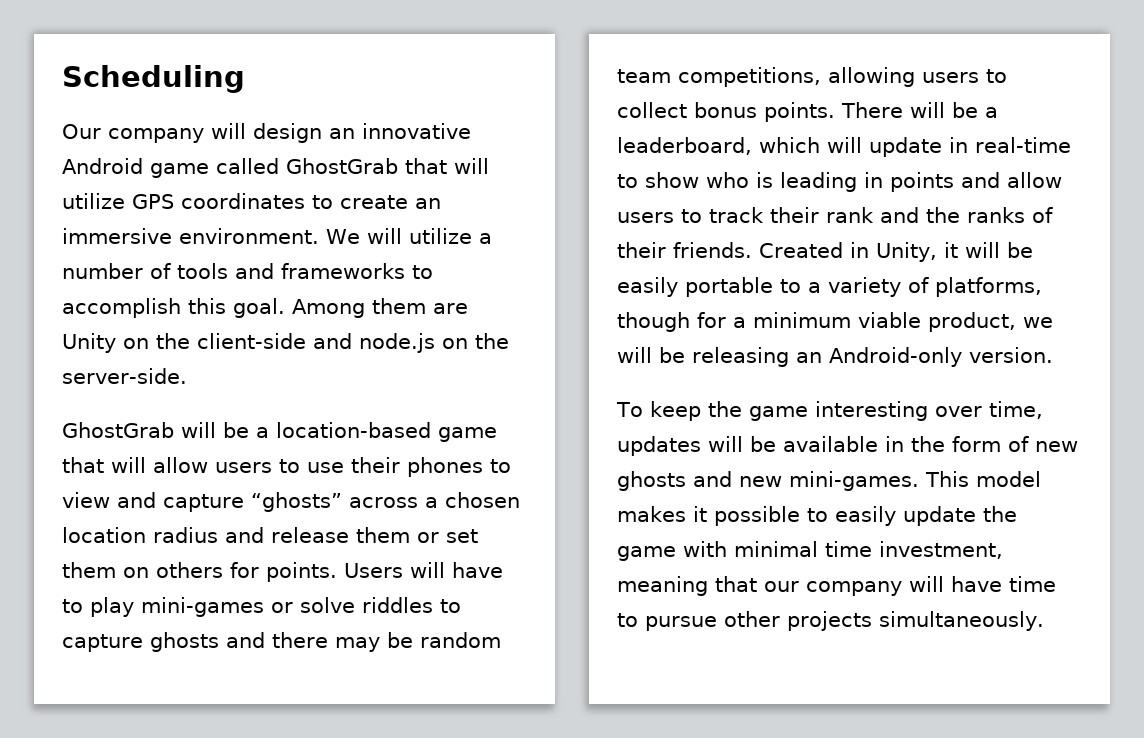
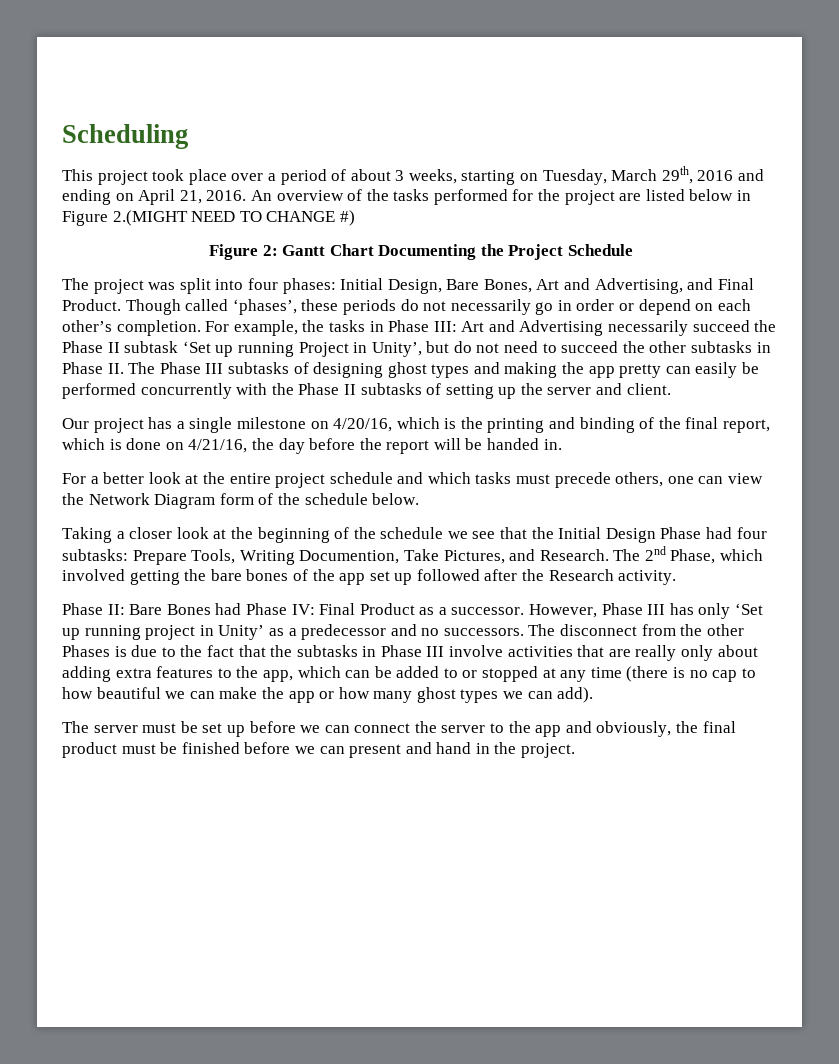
[62,123,471,143] [62,158,489,178] [62,193,441,209] [62,228,492,244] [62,263,433,279] [62,298,468,318] [62,333,509,353] [62,368,187,384] [62,422,497,442] [62,457,511,477] [62,492,520,512] [62,527,478,543] [62,562,503,582] [62,597,461,617] [62,632,501,652] [617,67,1007,87] [617,102,998,122] [617,137,1071,157] [617,172,1062,192] [617,207,1053,223] [617,242,1033,262] [617,277,1042,297] [617,312,1053,332] [617,347,1053,367] [616,401,1043,421] [617,436,1078,456] [617,471,1041,491] [617,506,1017,526] [617,541,1003,561] [617,576,1056,596] [617,611,1044,631] Our company will design an innovative Android game called GhostGrab that will utilize GPS coordinates to create an immersive environment. We will utilize a number of tools and frameworks to accomplish this goal. Among them are Unity on the client-side and node.js on the server-side. // GhostGrab will be a location-based game that will allow users to use their phones to view and capture “ghosts” across a chosen location radius and release them or set them on others for points. Users will have to play mini-games or solve riddles to capture ghosts and there may be random team competitions, allowing users to collect bonus points. There will be a leaderboard, which will update in real-time to show who is leading in points and allow users to track their rank and the ranks of their friends. Created in Unity, it will be easily portable to a variety of platforms, though for a minimum viable product, we will be releasing an Android-only version. // To keep the game interesting over time, updates will be available in the form of new ghosts and new mini-games. This model makes it possible to easily update the game with minimal time investment, meaning that our company will have time to pursue other projects simultaneously. -> [62,166,765,185] [62,189,752,205] [62,210,355,226] [208,244,634,260] [62,278,754,294] [62,299,751,315] [62,320,777,336] [62,341,771,357] [62,362,760,378] [62,383,671,399] [62,417,771,433] [62,438,562,454] [62,472,764,488] [62,493,420,509] [62,527,767,543] [62,546,764,565] [62,569,677,585] [62,603,764,619] [62,624,744,640] [62,645,758,661] [62,666,756,682] [62,687,594,703] [62,721,736,737] [62,742,576,758] This project took place over a period of about 3 weeks, starting on Tuesday, March 29th, 2016 and ending on April 21, 2016. An overview of the tasks performed for the project are listed below in Figure 2.(MIGHT NEED TO CHANGE #) // Figure 2: Gantt Chart Documenting the Project Schedule // The project was split into four phases: Initial Design, Bare Bones, Art and Advertising, and Final Product. Though called ‘phases’, these periods do not necessarily go in order or depend on each other’s completion. For example, the tasks in Phase III: Art and Advertising necessarily succeed the Phase II subtask ‘Set up running Project in Unity’, but do not need to succeed the other subtasks in Phase II. The Phase III subtasks of designing ghost types and making the app pretty can easily be performed concurrently with the Phase II subtasks of setting up the server and client. // Our project has a single milestone on 4/20/16, which is the printing and binding of the final report, which is done on 4/21/16, the day before the report will be handed in. // For a better look at the entire project schedule and which tasks must precede others, one can view the Network Diagram form of the schedule below. // Taking a closer look at the beginning of the schedule we see that the Initial Design Phase had four subtasks: Prepare Tools, Writing Documention, Take Pictures, and Research. The 2nd Phase, which involved getting the bare bones of the app set up followed after the Research activity. // Phase II: Bare Bones had Phase IV: Final Product as a successor. However, Phase III has only ‘Set up running project in Unity’ as a predecessor and no successors. The disconnect from the other Phases is due to the fact that the subtasks in Phase III involve activities that are really only about adding extra features to the app, which can be added to or stopped at any time (there is no cap to how beautiful we can make the app or how many ghost types we can add). // The server must be set up before we can connect the server to the app and obviously, the final product must be finished before we can present and hand in the project.

